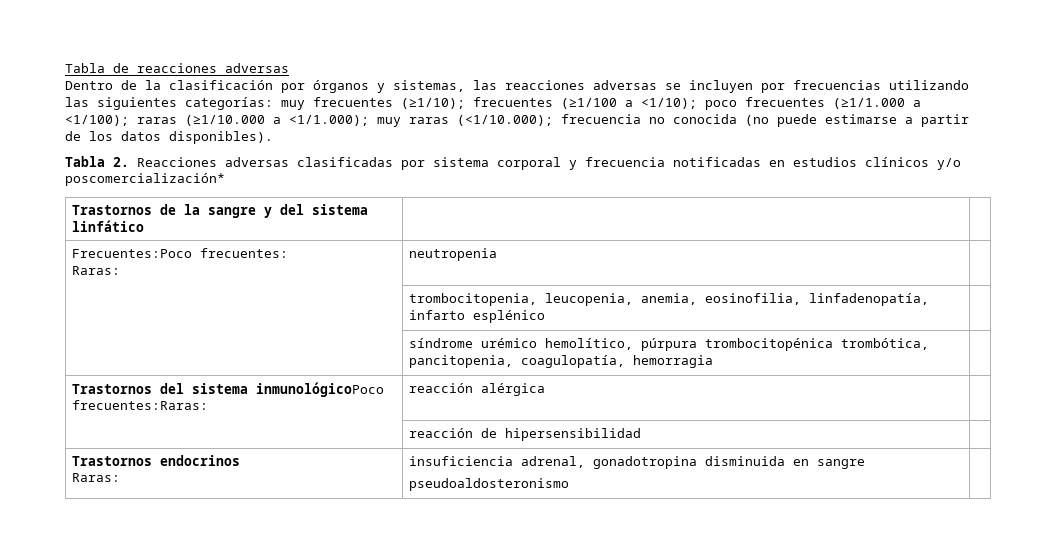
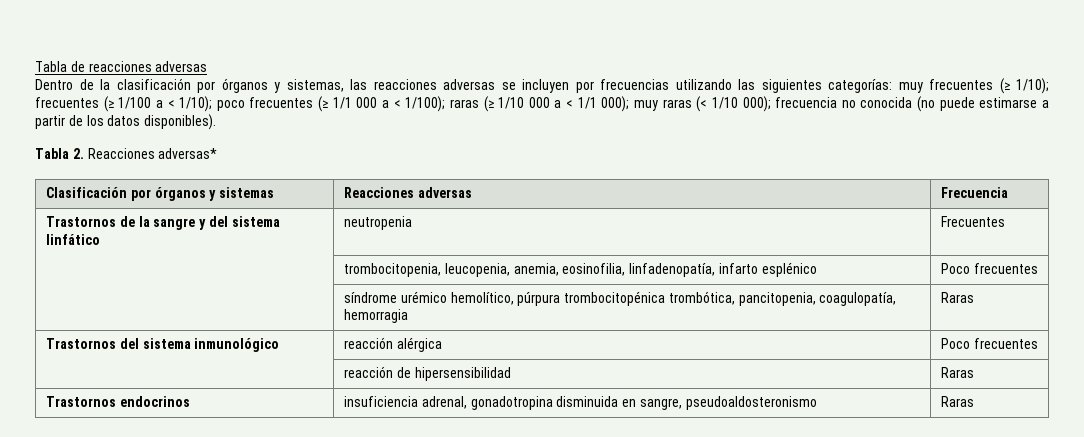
[401,97,921,110] [65,115,553,127] (≥1/10); frecuentes (≥1/100 a <1/10); poco frecuentes (≥1/1.000 a <1/100); raras (≥1/10.000 a <1/1.000); muy raras (<1/10.000); -> [999,78,1049,94] [35,96,771,112] (≥ 1/10); frecuentes (≥ 1/100 a < 1/10); poco frecuentes (≥ 1/1 000 a < 1/100); raras (≥ 1/10 000 a < 1/1 000); muy raras (< 1/10 000);
[225,157,961,170] [65,173,225,186] adversas clasificadas por sistema corporal y frecuencia notificadas en estudios clínicos y/o poscomercialización* -> [158,148,218,159] [46,187,275,201] [344,187,472,198] [941,187,1009,198] adversas* // Clasificación por órganos y sistemas | Reacciones adversas | Frecuencia
[72,248,289,258] [72,266,121,275] | // Frecuentes:Poco frecuentes: // Raras: | -> (101, 239) none
(498, 254) none -> [941,216,1006,227] Frecuentes
(546, 316) none -> [941,263,1038,274] Poco frecuentes
(714, 361) none -> [941,292,975,303] Raras
[256,382,385,397] [72,400,209,410] inmunológicoPoco frecuentes:Raras: -> [194,338,280,352] inmunológico
(546, 389) none -> [941,338,1038,349] Poco frecuentes
(642, 434) none -> [941,367,975,378] Raras
[72,473,121,482] // Raras: -> (190, 401) none
[817,459,866,469] sangre // -> [639,398,682,410] sangre,
(570, 484) none -> [941,396,975,407] Raras

